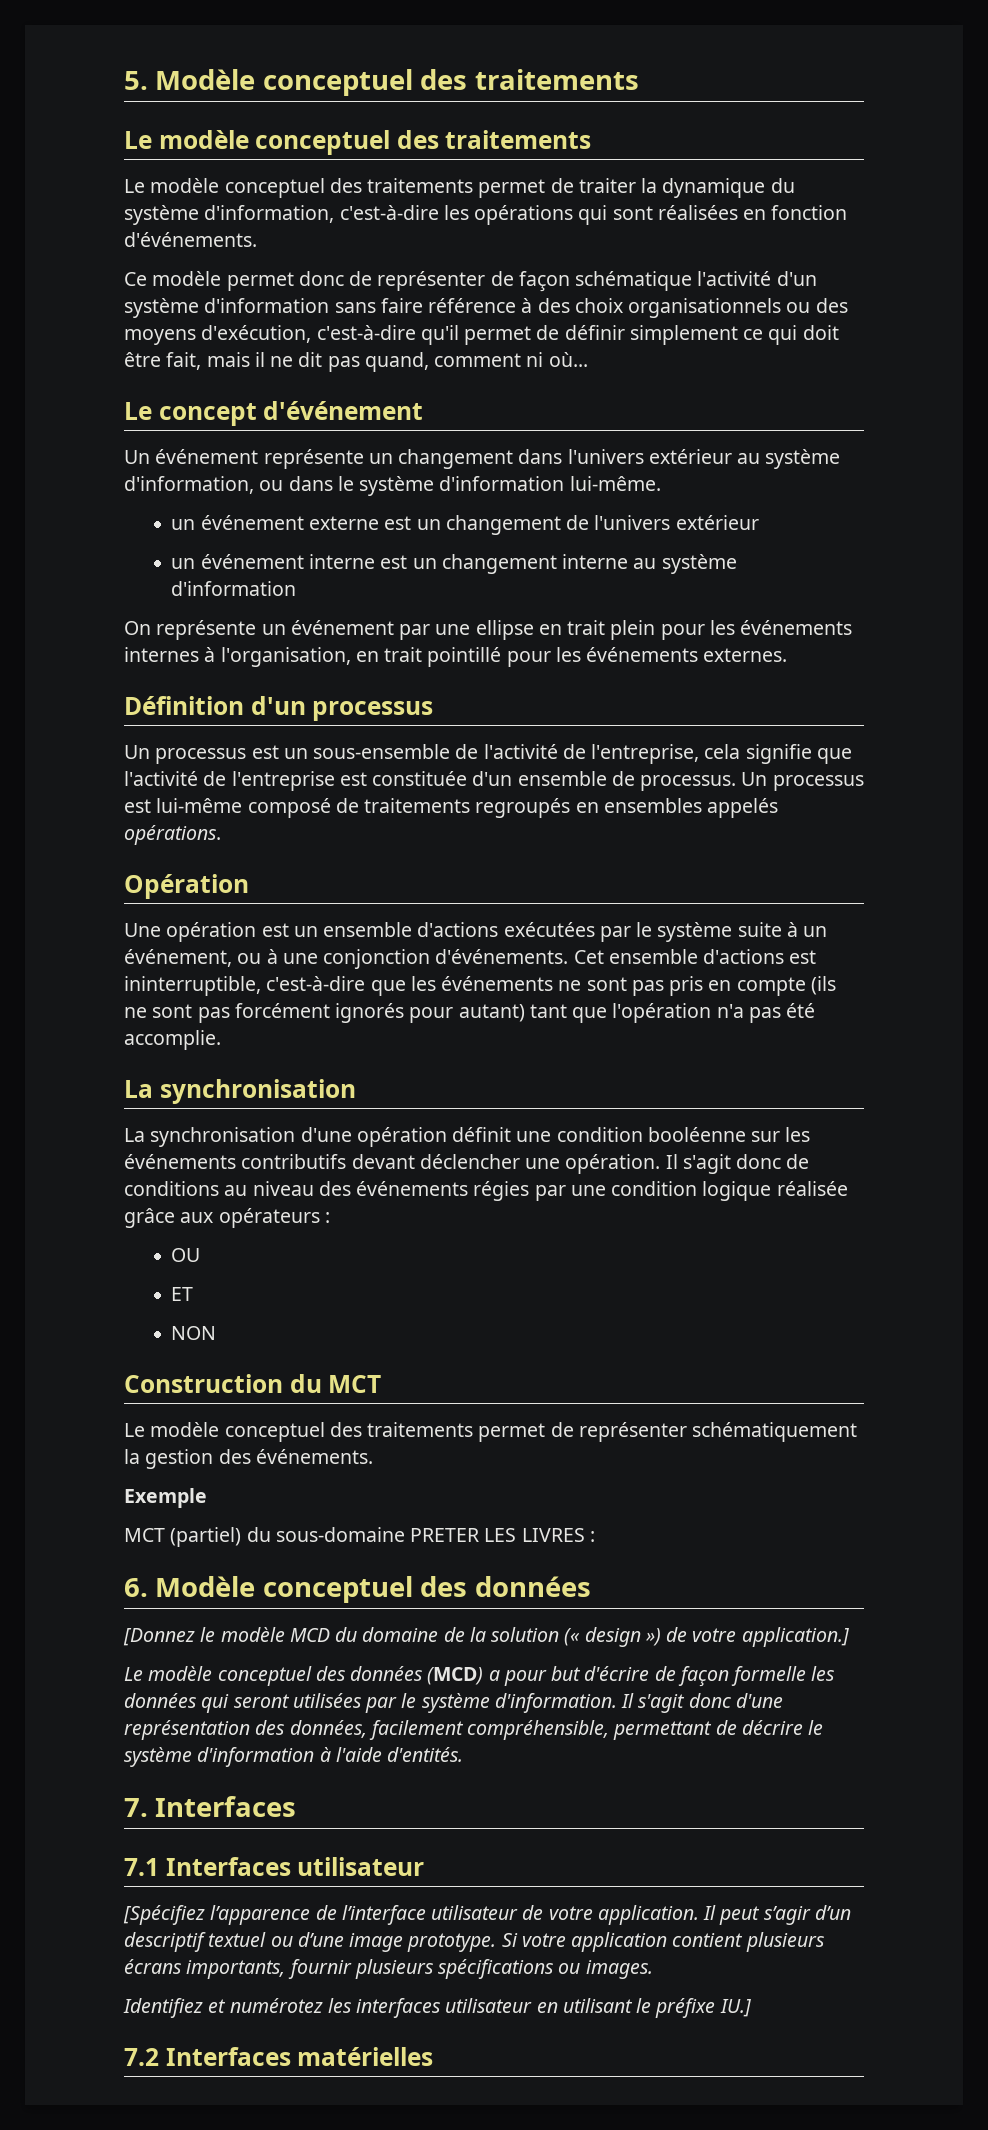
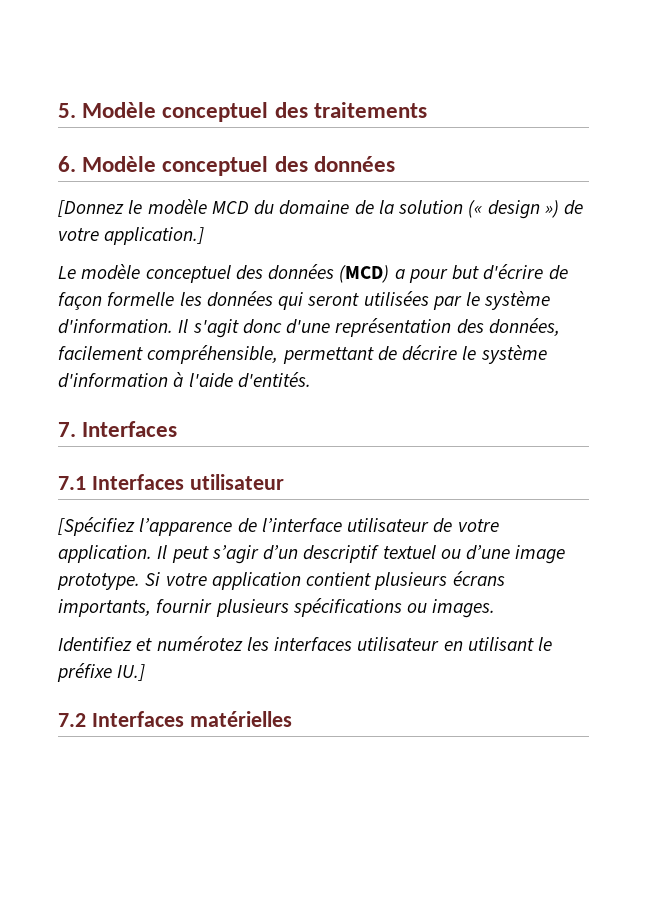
[124,130,592,155] [124,178,795,198] [124,205,848,225] [124,232,257,247] [124,271,817,292] [124,298,848,318] [124,325,839,345] [124,352,588,372] [124,401,424,426] [124,449,841,469] [124,476,661,496] [171,515,759,535] [171,554,737,574] [171,581,297,596] [124,620,853,640] [124,647,788,667] [124,696,434,721] [124,744,852,764] [124,771,864,791] [124,798,779,818] [124,825,221,845] [124,874,249,899] [124,922,828,942] [124,949,817,969] [124,976,836,996] [124,1003,816,1023] [124,1030,221,1050] [124,1079,356,1104] [124,1127,811,1147] [124,1154,810,1174] [124,1181,848,1201] [124,1208,330,1228] [171,1248,201,1262] [171,1287,194,1301] [171,1326,217,1340] [124,1374,382,1393] [124,1422,858,1442] [124,1449,373,1469] [124,1488,207,1508] [124,1527,595,1547] // Le modèle conceptuel des traitements // Le modèle conceptuel des traitements permet de traiter la dynamique du système d'information, c'est-à-dire les opérations qui sont réalisées en fonction d'événements. // Ce modèle permet donc de représenter de façon schématique l'activité d'un système d'information sans faire référence à des choix organisationnels ou des moyens d'exécution, c'est-à-dire qu'il permet de définir simplement ce qui doit être fait, mais il ne dit pas quand, comment ni où... // Le concept d'événement // Un événement représente un changement dans l'univers extérieur au système d'information, ou dans le système d'information lui-même. // un événement externe est un changement de l'univers extérieur // un événement interne est un changement interne au système d'information // On représente un événement par une ellipse en trait plein pour les événements internes à l'organisation, en trait pointillé pour les événements externes. // Définition d'un processus // Un processus est un sous-ensemble de l'activité de l'entreprise, cela signifie que l'activité de l'entreprise est constituée d'un ensemble de processus. Un processus est lui-même composé de traitements regroupés en ensembles appelés opérations. // Opération // Une opération est un ensemble d'actions exécutées par le système suite à un événement, ou à une conjonction d'événements. Cet ensemble d'actions est ininterruptible, c'est-à-dire que les événements ne sont pas pris en compte (ils ne sont pas forcément ignorés pour autant) tant que l'opération n'a pas été accomplie. // La synchronisation // La synchronisation d'une opération définit une condition booléenne sur les événements contributifs devant déclencher une opération. Il s'agit donc de conditions au niveau des événements régies par une condition logique réalisée grâce aux opérateurs : // OU // ET // NON // Construction du MCT // Le modèle conceptuel des traitements permet de représenter schématiquement la gestion des événements. // Exemple // MCT (partiel) du sous-domaine PRETER LES LIVRES : -> (427, 110) none

